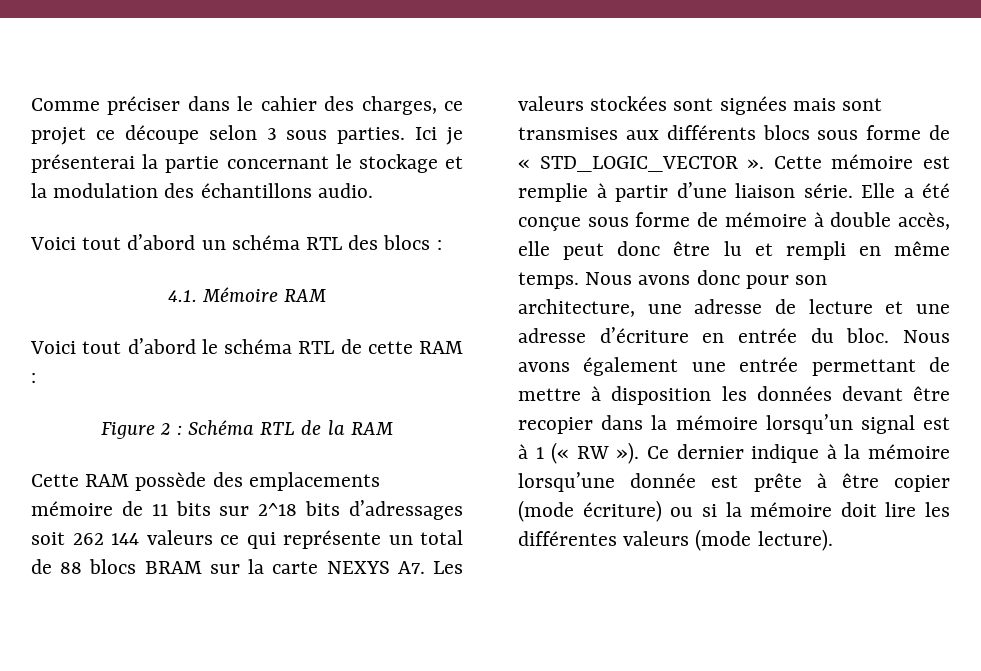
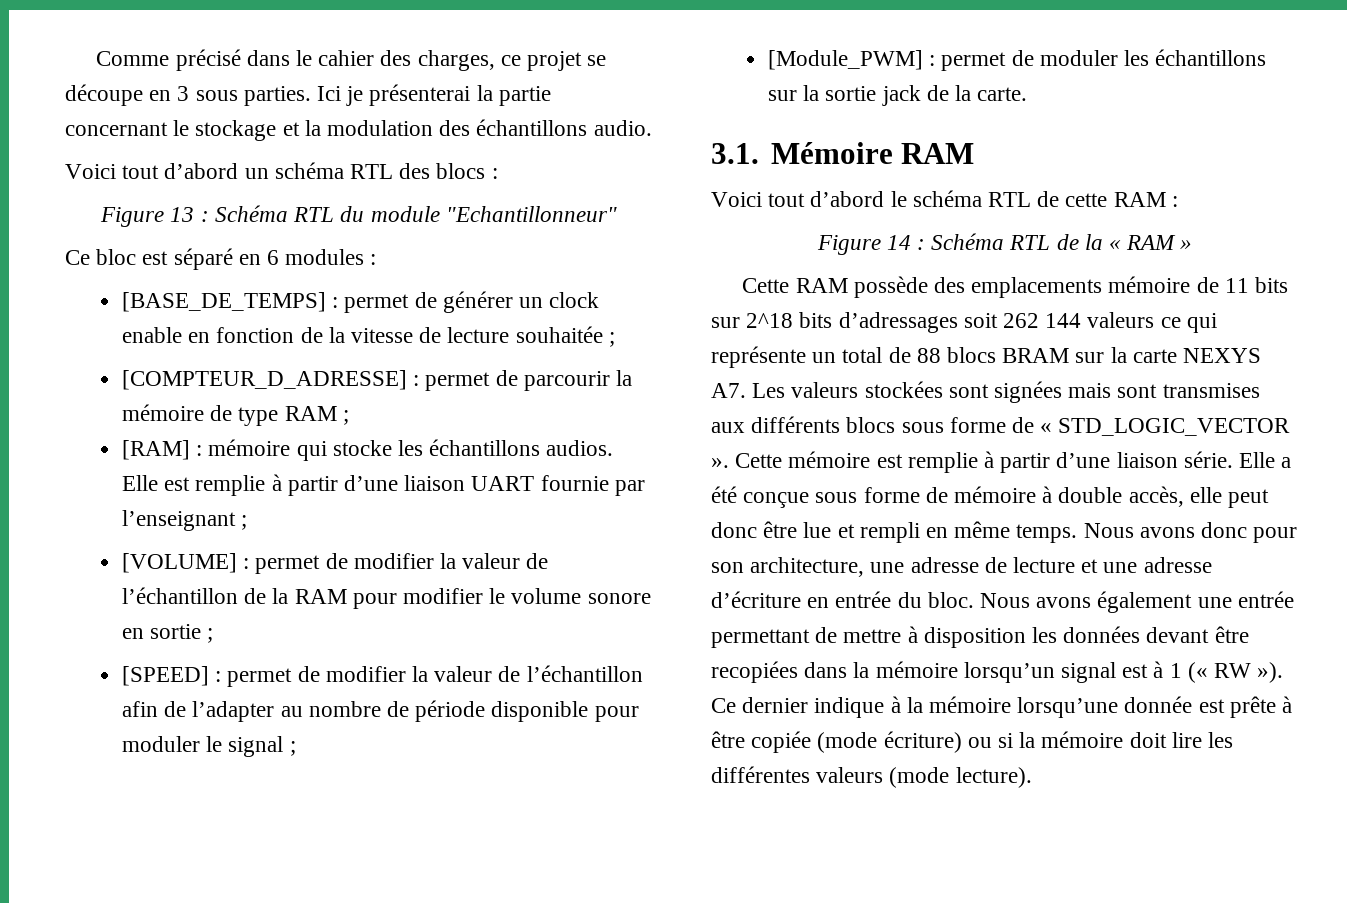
[107,96,181,115] préciser -> [175,49,241,71] précisé
[95,125,257,144] ce découpe selon -> [587,55,607,66] [65,84,172,106] se découpe en
[167,290,197,302] 4.1. -> [100,205,617,227] [65,248,377,270] [121,291,600,313] [121,326,615,347] [121,370,632,391] [121,404,349,426] [121,439,614,461] [121,474,645,496] [121,510,248,531] [121,553,549,574] [121,587,651,609] [121,624,214,643] [121,665,643,687] [121,700,639,722] [121,736,296,757] [767,49,1267,71] [767,85,1028,106] [711,143,759,164] Figure 13 : Schéma RTL du module "Echantillonneur" // Ce bloc est séparé en 6 modules : // [BASE_DE_TEMPS] : permet de générer un clock enable en fonction de la vitesse de lecture souhaitée ; // [COMPTEUR_D_ADRESSE] : permet de parcourir la mémoire de type RAM ; // [RAM] : mémoire qui stocke les échantillons audios. Elle est remplie à partir d’une liaison UART fournie par l’enseignant ; // [VOLUME] : permet de modifier la valeur de l’échantillon de la RAM pour modifier le volume sonore en sortie ; // [SPEED] : permet de modifier la valeur de l’échantillon afin de l’adapter au nombre de période disponible pour moduler le signal ; // [Module_PWM] : permet de moduler les échantillons sur la sortie jack de la carte. // 3.1.
[160,423,171,435] 2 -> [886,235,911,250] 14
[350,422,393,435] RAM -> [1109,235,1193,250] « RAM »
[723,241,742,256] lu -> [803,522,832,538] lue
[518,417,593,434] recopier -> [711,661,798,683] recopiées
[894,475,950,492] copier -> [751,731,812,753] copiée

